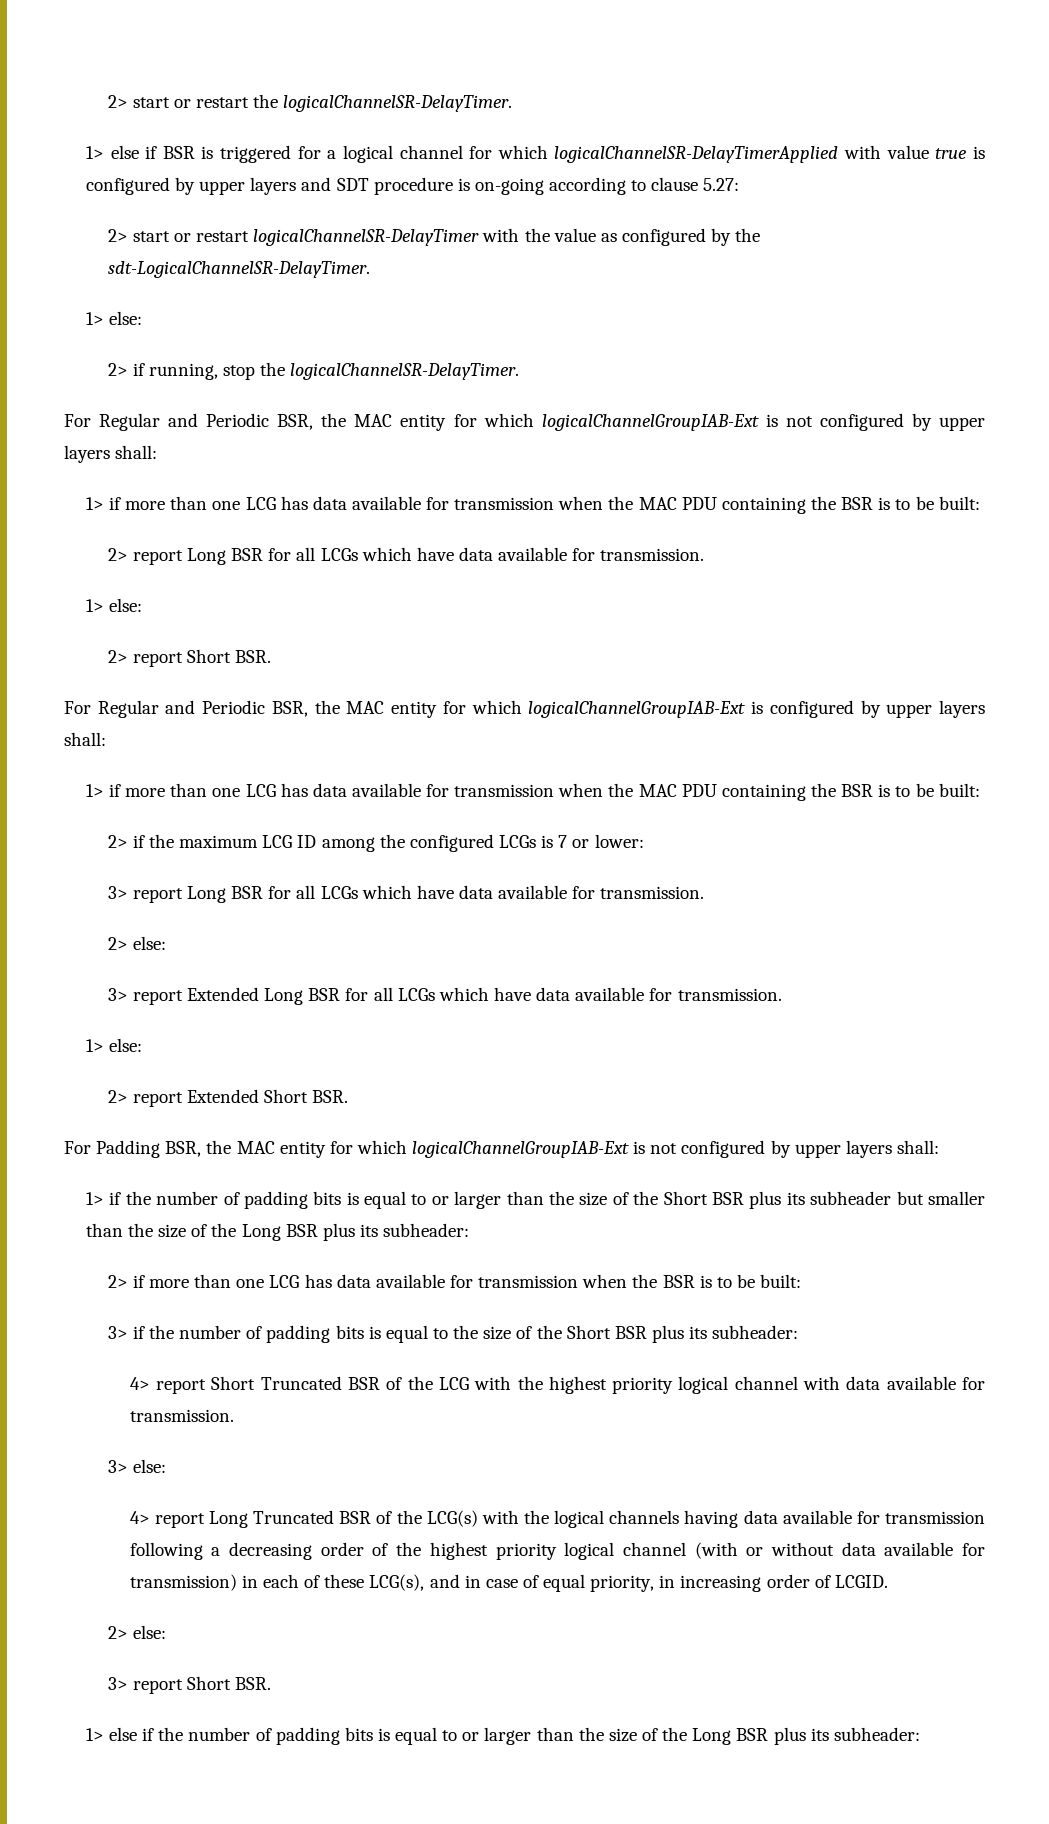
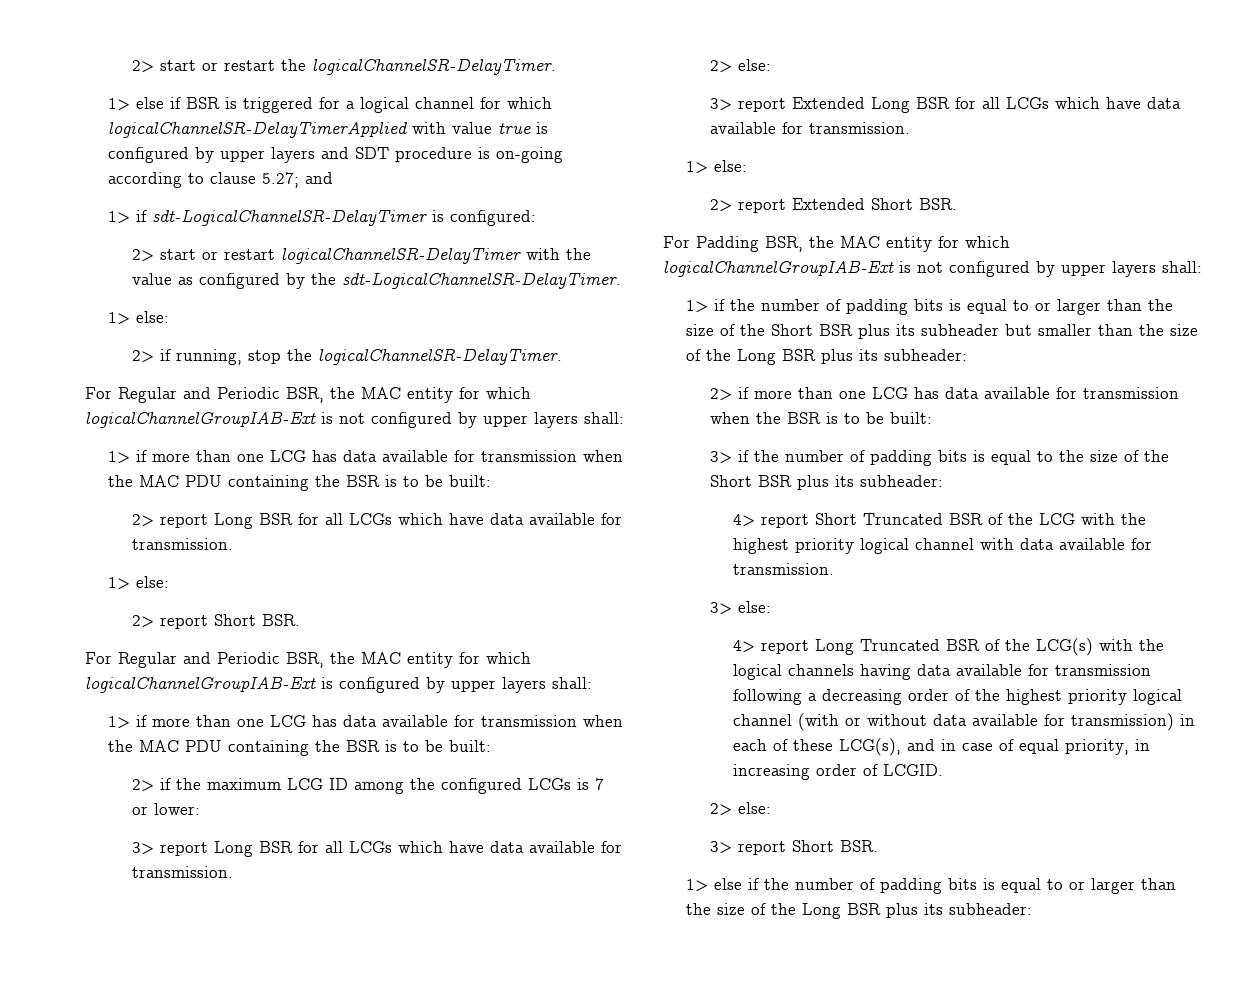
[703,178,740,191] 5.27: -> [262,172,334,188] [108,209,537,226] 5.27; and // 1> if sdt-LogicalChannelSR-DelayTimer is configured:

